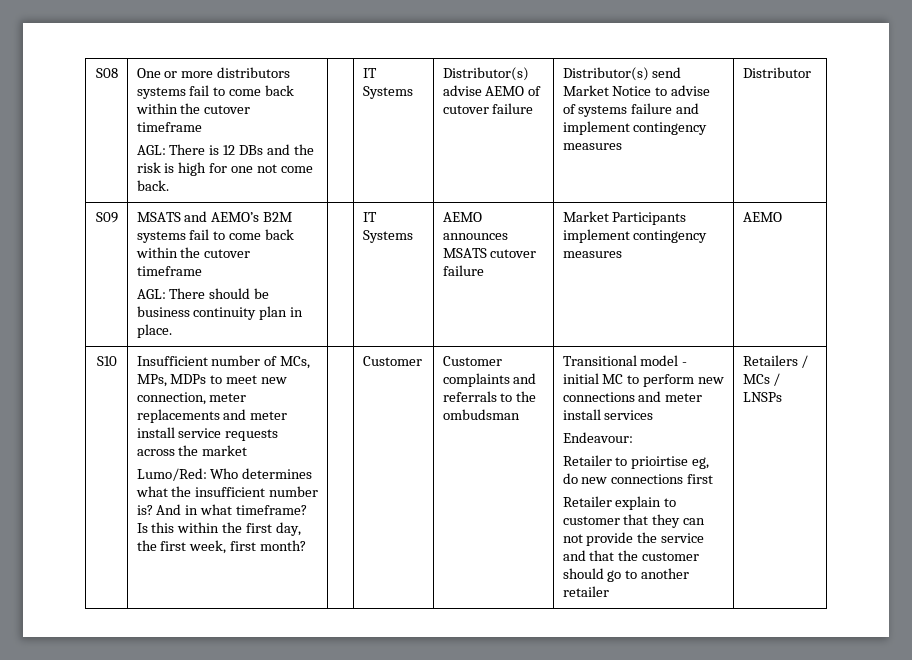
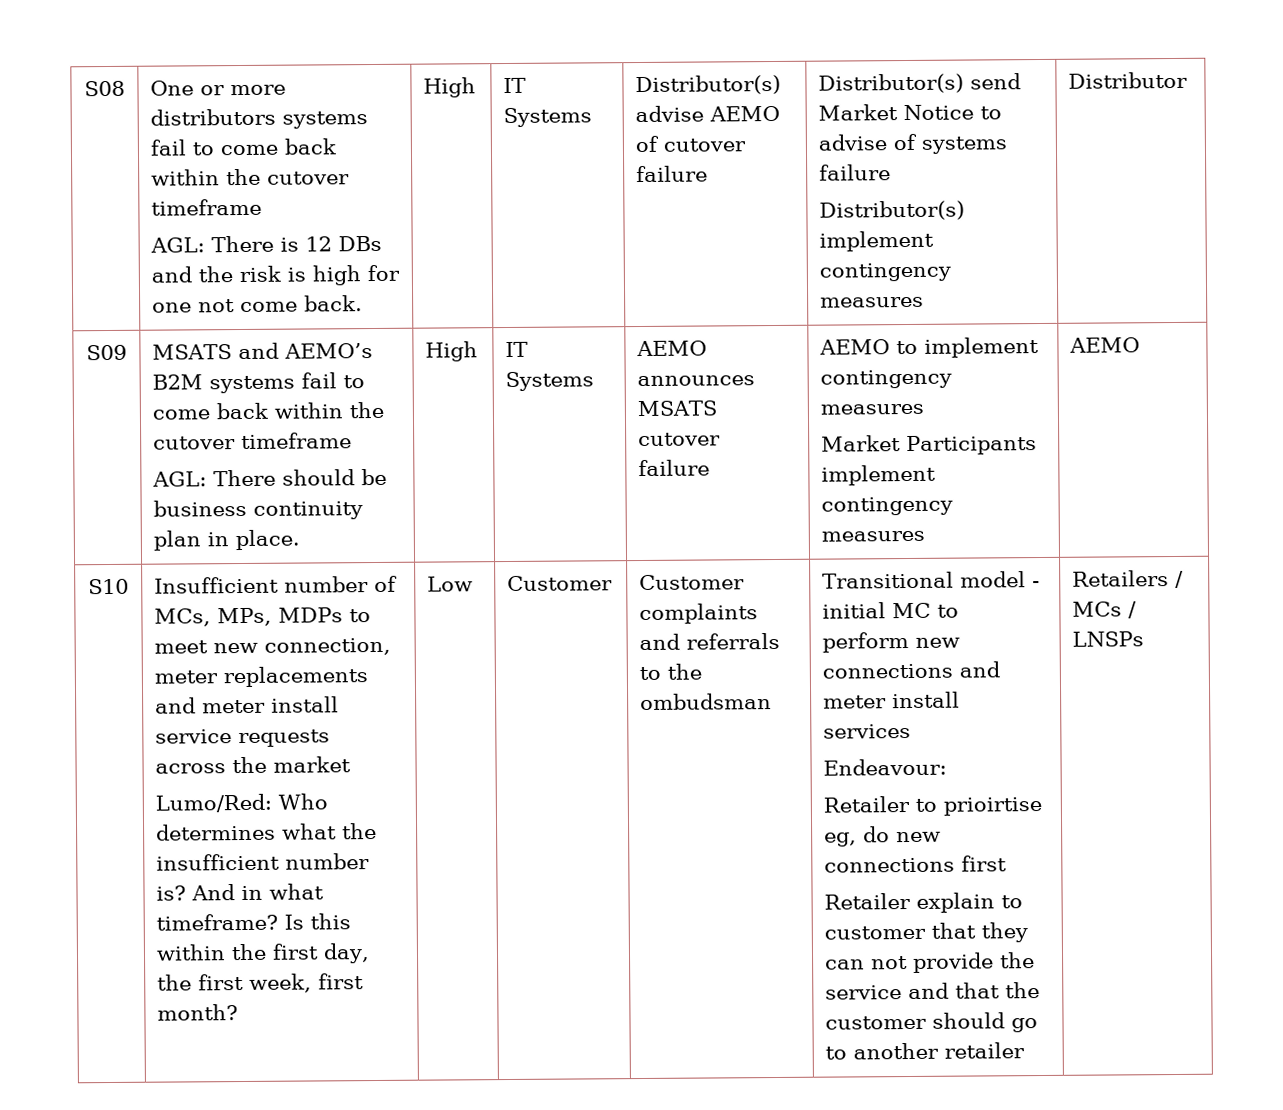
(169, 185) none -> [423,77,477,98] High
[676,103,700,114] and -> [819,200,966,221] // Distributor(s)
(172, 331) none -> [425,341,479,362] High
(484, 270) none -> [819,337,1040,358] [820,369,953,389] [820,403,925,415] AEMO to implement contingency measures //
(307, 545) none -> [427,576,474,592] Low

